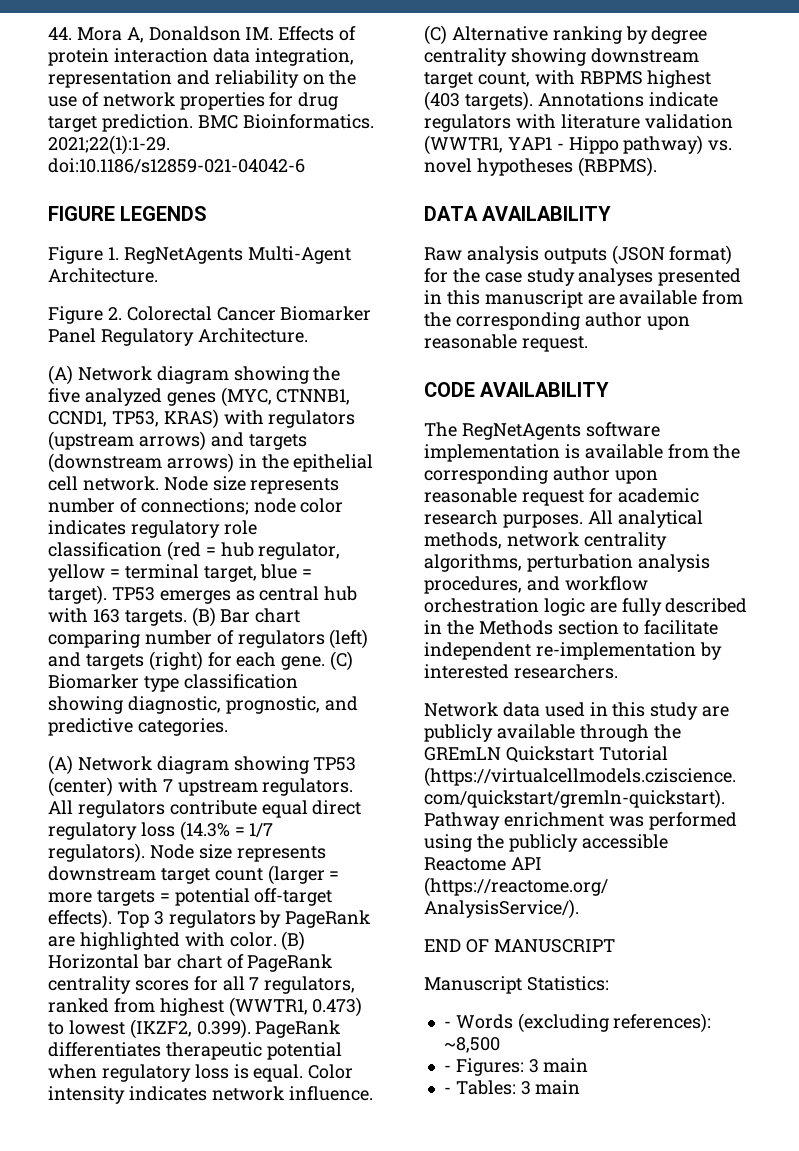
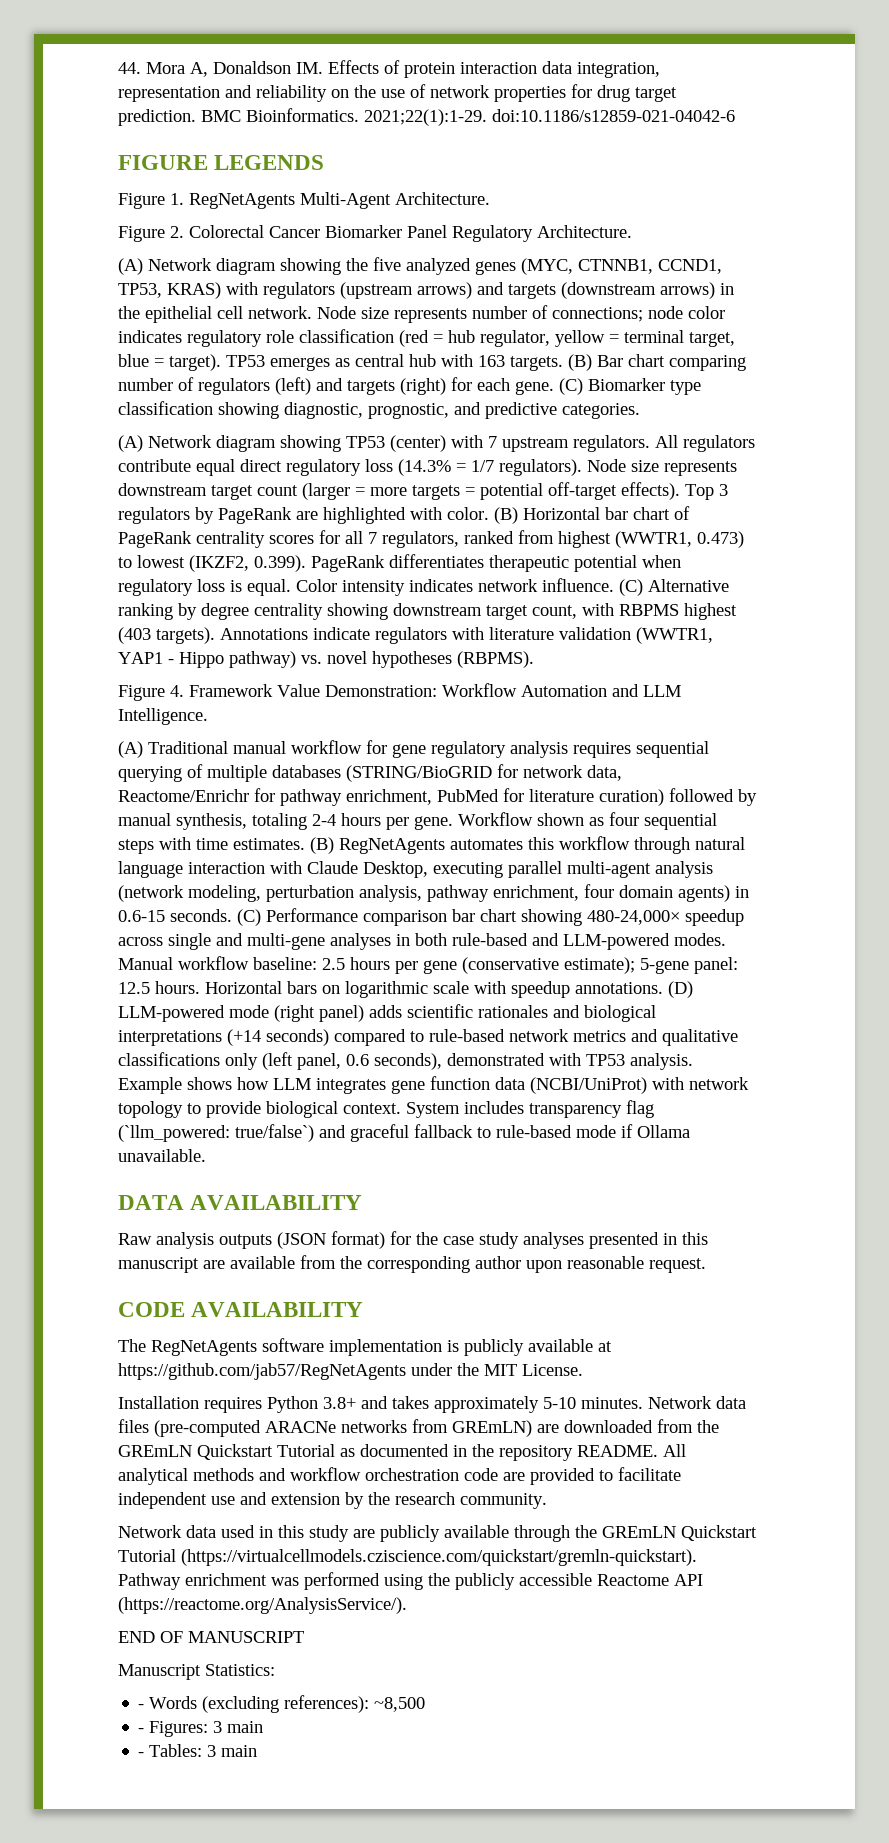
(657, 167) none -> [118,683,681,701] [118,708,208,725] [118,740,709,758] [118,764,622,782] [118,788,757,806] [118,812,717,830] [118,836,745,854] [118,861,713,878] [118,884,749,902] [118,908,744,926] [118,933,726,950] [118,956,738,974] [118,981,693,998] [118,1004,656,1022] [118,1029,738,1046] [118,1052,693,1070] [118,1076,749,1094] [118,1100,654,1118] [118,1124,690,1142] [118,1149,206,1162] // Figure 4. Framework Value Demonstration: Workflow Automation and LLM Intelligence. // (A) Traditional manual workflow for gene regulatory analysis requires sequential querying of multiple databases (STRING/BioGRID for network data, Reactome/Enrichr for pathway enrichment, PubMed for literature curation) followed by manual synthesis, totaling 2-4 hours per gene. Workflow shown as four sequential steps with time estimates. (B) RegNetAgents automates this workflow through natural language interaction with Claude Desktop, executing parallel multi-agent analysis (network modeling, perturbation analysis, pathway enrichment, four domain agents) in 0.6-15 seconds. (C) Performance comparison bar chart showing 480-24,000× speedup across single and multi-gene analyses in both rule-based and LLM-powered modes. Manual workflow baseline: 2.5 hours per gene (conservative estimate); 5-gene panel: 12.5 hours. Horizontal bars on logarithmic scale with speedup annotations. (D) LLM-powered mode (right panel) adds scientific rationales and biological interpretations (+14 seconds) compared to rule-based network metrics and qualitative classifications only (left panel, 0.6 seconds), demonstrated with TP53 analysis. Example shows how LLM integrates gene function data (NCBI/UniProt) with network topology to provide biological context. System includes transparency flag (`llm_powered: true/false`) and graceful fallback to rule-based mode if Ollama unavailable.
[584,444,741,459] [424,466,658,484] [424,488,699,506] [424,510,703,528] [424,532,667,550] [424,554,710,572] [424,576,648,594] [424,598,748,616] [424,620,719,635] [424,642,722,660] [424,664,618,679] available from the corresponding author upon reasonable request for academic research purposes. All analytical methods, network centrality algorithms, perturbation analysis procedures, and workflow orchestration logic are fully described in the Methods section to facilitate independent re-implementation by interested researchers. -> [464,1339,612,1356] [118,1363,583,1380] [118,1396,746,1413] [118,1419,719,1437] [118,1444,686,1461] [118,1467,681,1485] [118,1492,547,1509] publicly available at https://github.com/jab57/RegNetAgents under the MIT License. // Installation requires Python 3.8+ and takes approximately 5-10 minutes. Network data files (pre-computed ARACNe networks from GREmLN) are downloaded from the GREmLN Quickstart Tutorial as documented in the repository README. All analytical methods and workflow orchestration code are provided to facilitate independent use and extension by the research community.

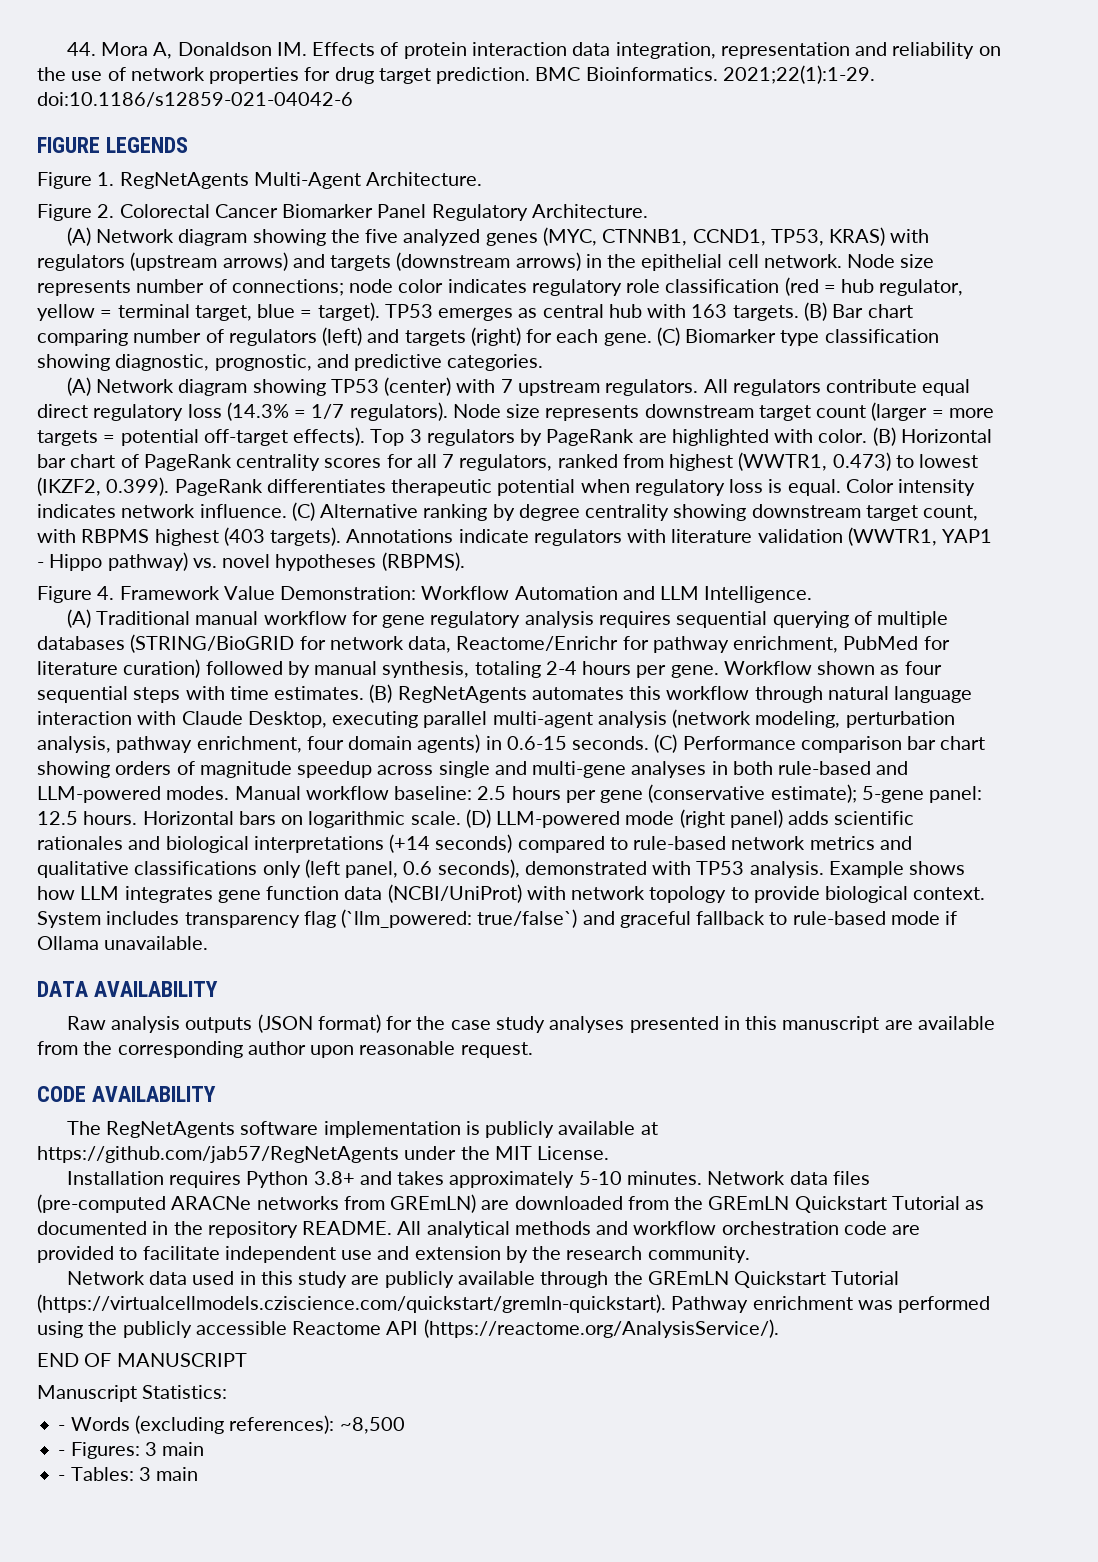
[587,910,680,925] 480-24,000× -> [115,761,292,778] orders of magnitude
[433,981,663,998] scale with speedup annotations. -> [410,811,461,825] scale.

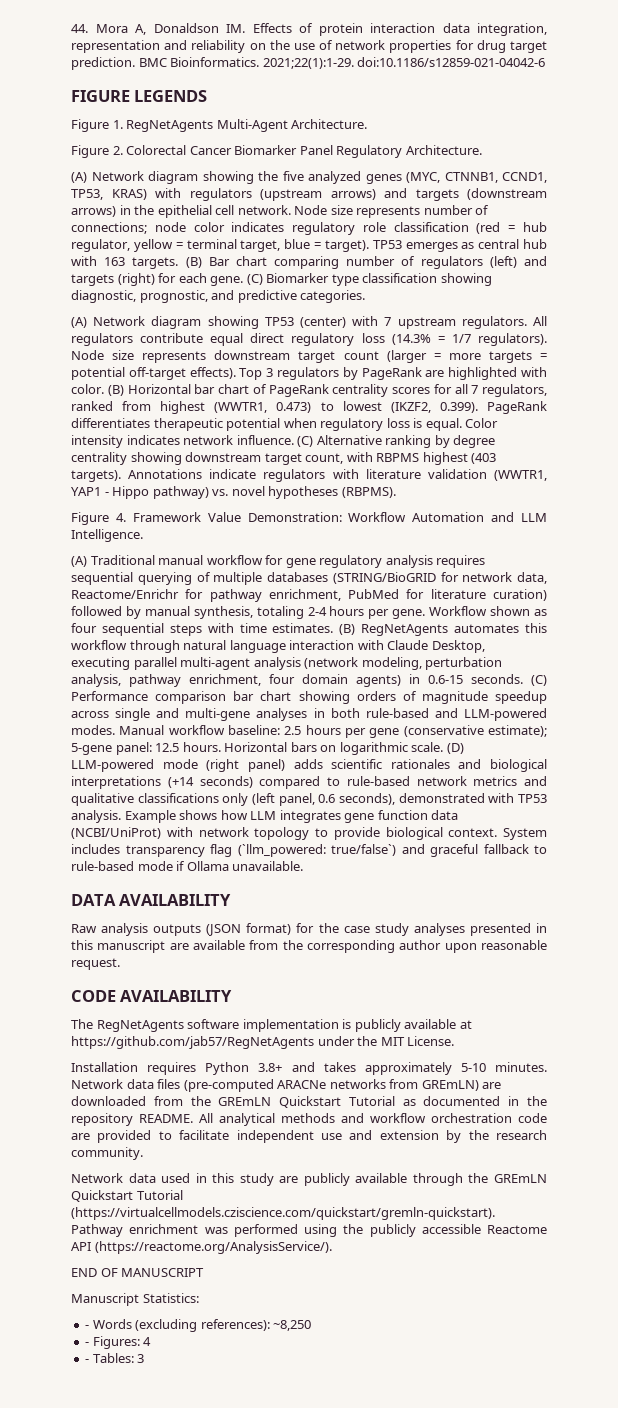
[339,1417,405,1434] ~8,500 -> [273,1320,312,1331] ~8,250
[144,1442,205,1456] 3 main -> [143,1337,152,1346] 4
[156,1467,199,1481] main -> (145, 1358) none

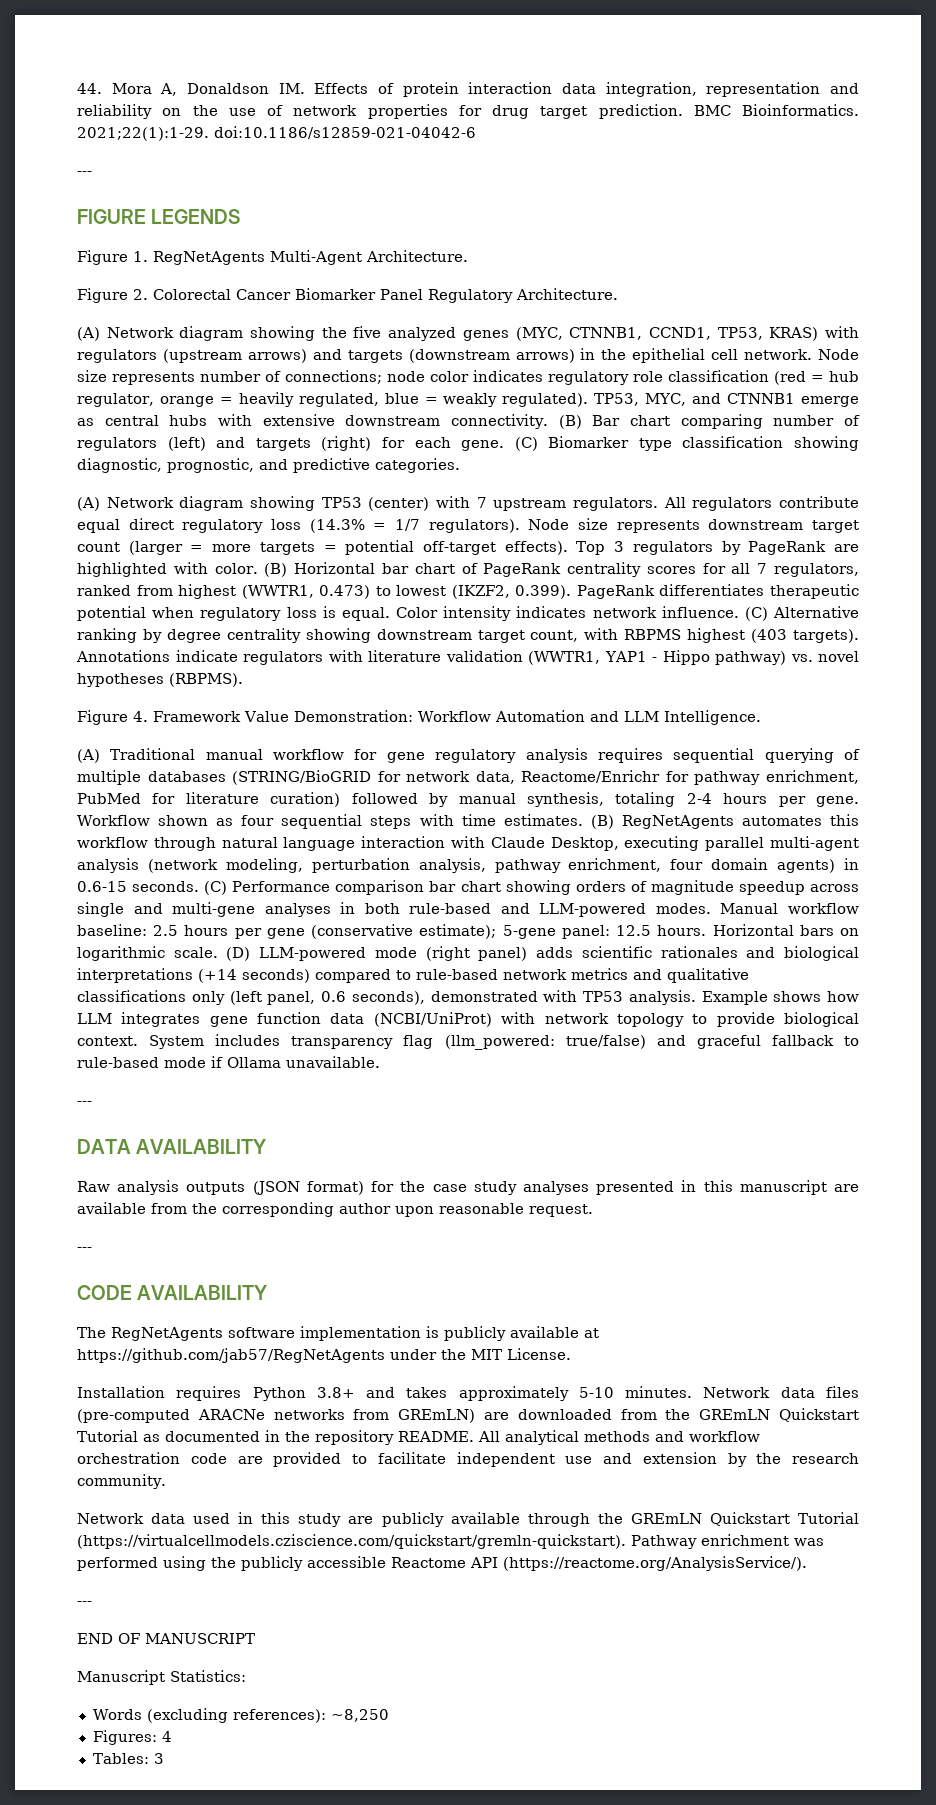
(546, 62) none -> [77,171,92,176] // ---
[133,239,547,252] [71,256,179,269] yellow = terminal target, blue = target). TP53 emerges as central hub with 163 targets. -> [159,392,859,407] [77,414,549,429] orange = heavily regulated, blue = weakly regulated). TP53, MYC, and CTNNB1 emerge as central hubs with extensive downstream connectivity.
[237,844,396,857] (`llm_powered: true/false`) -> [444,1035,646,1050] (llm_powered: true/false)
(304, 866) none -> [77,1101,92,1106] // ---
(120, 964) none -> [77,1247,92,1252] // ---
(332, 1247) none -> [77,1601,92,1606] // ---
[85,1325,90,1329] - -> (246, 1676) none
[85,1342,90,1346] - -> (389, 1715) none
[85,1359,90,1363] - -> (172, 1736) none

